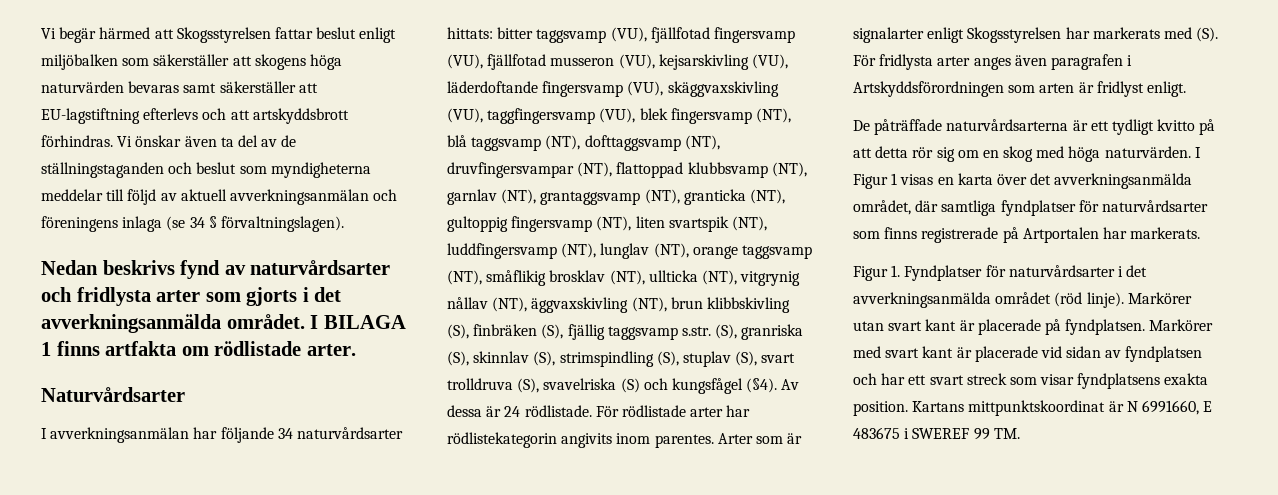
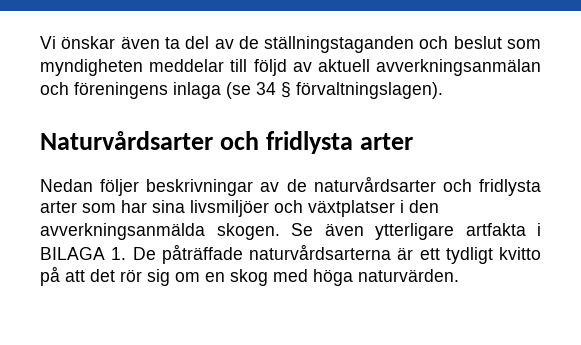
[41,27,397,43] [41,54,342,70] [41,81,318,93] [41,108,349,124] [41,135,133,147] Vi begär härmed att Skogsstyrelsen fattar beslut enligt miljöbalken som säkerställer att skogens höga naturvärden bevaras samt säkerställer att EU-lagstiftning efterlevs och att artskyddsbrott förhindras. Vi -> [40,36,56,49] Vi
[270,162,371,178] myndigheterna -> [40,59,143,76] myndigheten
[41,260,246,279] Nedan beskrivs fynd av -> [40,131,414,154] [40,179,307,196] Naturvårdsarter och fridlysta arter // Nedan följer beskrivningar av de
[246,287,342,306] [41,314,406,333] [41,341,356,356] [41,387,185,402] [41,427,403,443] [447,27,795,43] [447,54,788,70] [447,81,779,97] [447,108,791,124] [447,135,720,151] [447,162,807,178] [447,189,785,205] [447,216,767,232] [447,243,812,259] [447,270,801,286] [447,297,790,313] [447,324,804,340] [447,351,796,367] [447,378,800,394] [447,405,751,417] [447,432,803,448] [853,27,1219,43] [853,54,1133,70] [853,81,1186,97] gjorts i det avverkningsanmälda området. I BILAGA 1 finns artfakta om rödlistade arter. // Naturvårdsarter // I avverkningsanmälan har följande 34 naturvårdsarter hittats: bitter taggsvamp (VU), fjällfotad fingersvamp (VU), fjällfotad musseron (VU), kejsarskivling (VU), läderdoftande fingersvamp (VU), skäggvaxskivling (VU), taggfingersvamp (VU), blek fingersvamp (NT), blå taggsvamp (NT), dofttaggsvamp (NT), druvfingersvampar (NT), flattoppad klubbsvamp (NT), garnlav (NT), grantaggsvamp (NT), granticka (NT), gultoppig fingersvamp (NT), liten svartspik (NT), luddfingersvamp (NT), lunglav (NT), orange taggsvamp (NT), småflikig brosklav (NT), ullticka (NT), vitgrynig nållav (NT), äggvaxskivling (NT), brun klibbskivling (S), finbräken (S), fjällig taggsvamp s.str. (S), granriska (S), skinnlav (S), strimspindling (S), stuplav (S), svart trolldruva (S), svavelriska (S) och kungsfågel (§4). Av dessa är 24 rödlistade. För rödlistade arter har rödlistekategorin angivits inom parentes. Arter som är signalarter enligt Skogsstyrelsen har markerats med (S). För fridlysta arter anges även paragrafen i Artskyddsförordningen som arten är fridlyst enligt. // -> [121,200,439,217] [40,223,541,240] [40,247,127,260] har sina livsmiljöer och växtplatser i den avverkningsanmälda skogen. Se även ytterligare artfakta i BILAGA 1.
[875,146,909,158] detta -> [90,269,115,282] det
[1194,147,1201,158] [853,173,1193,189] [853,200,1208,216] [853,227,1201,243] [853,265,1148,281] [853,292,1192,308] [853,319,1214,335] [853,346,1203,362] [853,373,1209,389] [853,400,1213,416] [853,427,1020,440] I Figur 1 visas en karta över det avverkningsanmälda området, där samtliga fyndplatser för naturvårdsarter som finns registrerade på Artportalen har markerats. // Figur 1. Fyndplatser för naturvårdsarter i det avverkningsanmälda området (röd linje). Markörer utan svart kant är placerade på fyndplatsen. Markörer med svart kant är placerade vid sidan av fyndplatsen och har ett svart streck som visar fyndplatsens exakta position. Kartans mittpunktskoordinat är N 6991660, E 483675 i SWEREF 99 TM. -> (459, 275) none

